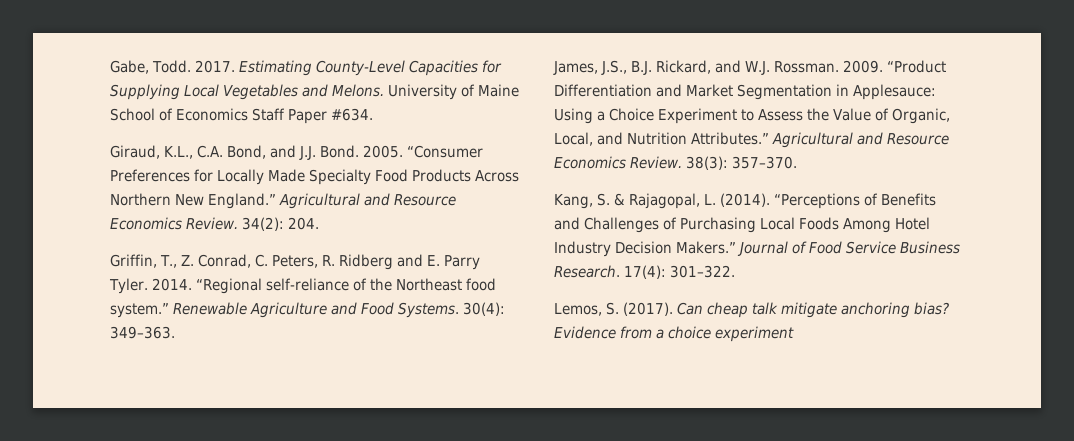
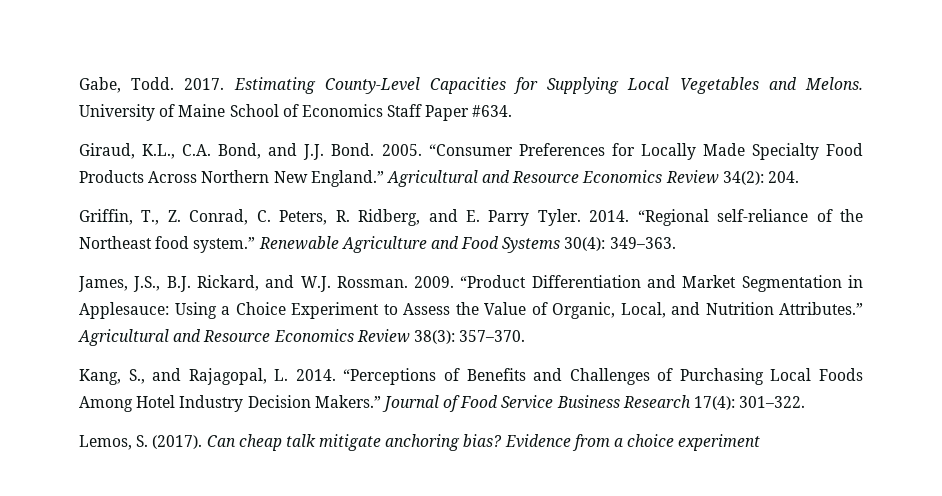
[186,217,239,230] Review. -> [665,170,719,184] Review
[339,254,394,270] Ridberg -> [358,209,421,226] Ridberg,
[398,302,460,318] Systems. -> [502,237,561,253] Systems
[630,156,683,169] Review. -> [356,329,410,343] Review
[597,193,626,206] S. & -> [128,368,182,384] S., and
[720,193,771,207] (2014). -> [295,369,336,381] 2014.
[554,265,620,278] Research. -> [622,395,691,408] Research

